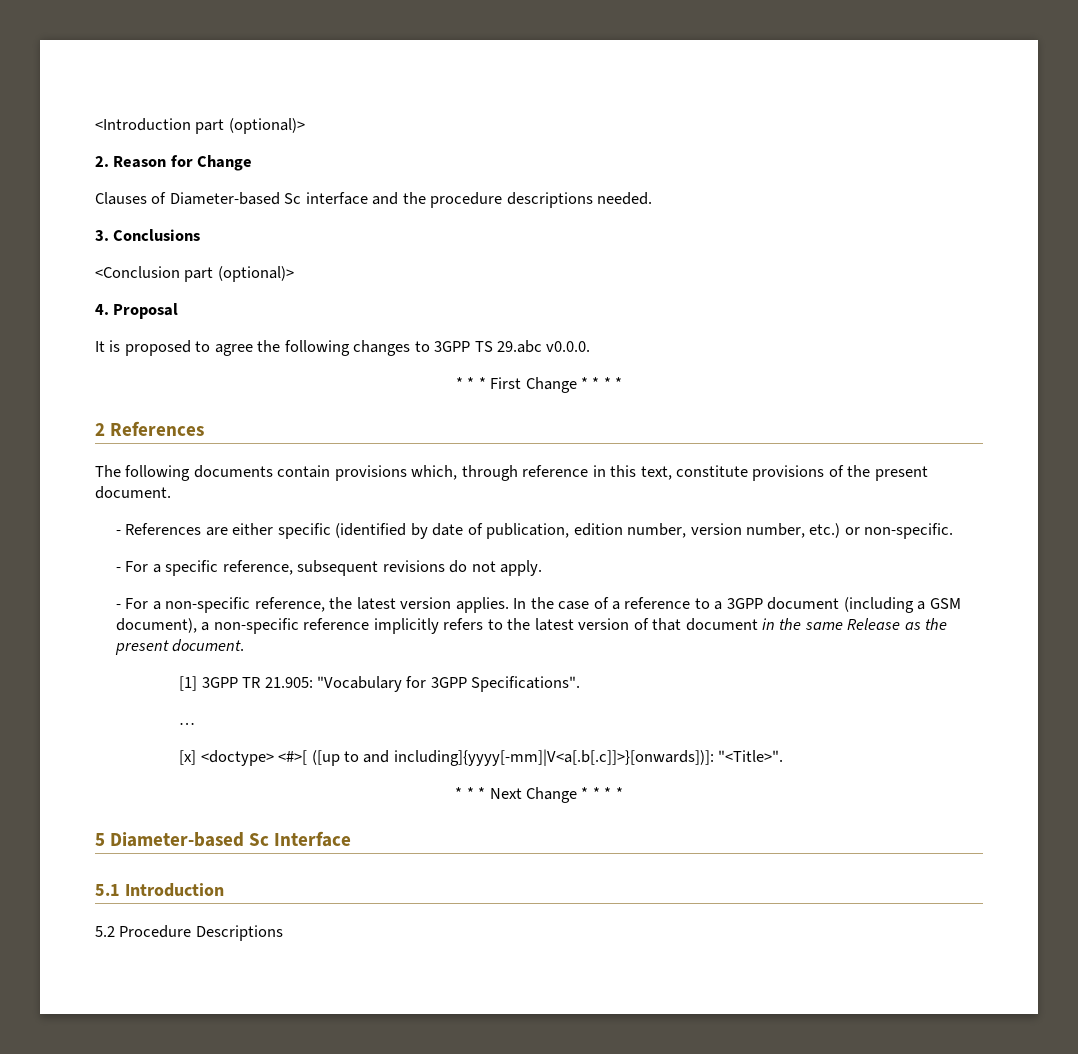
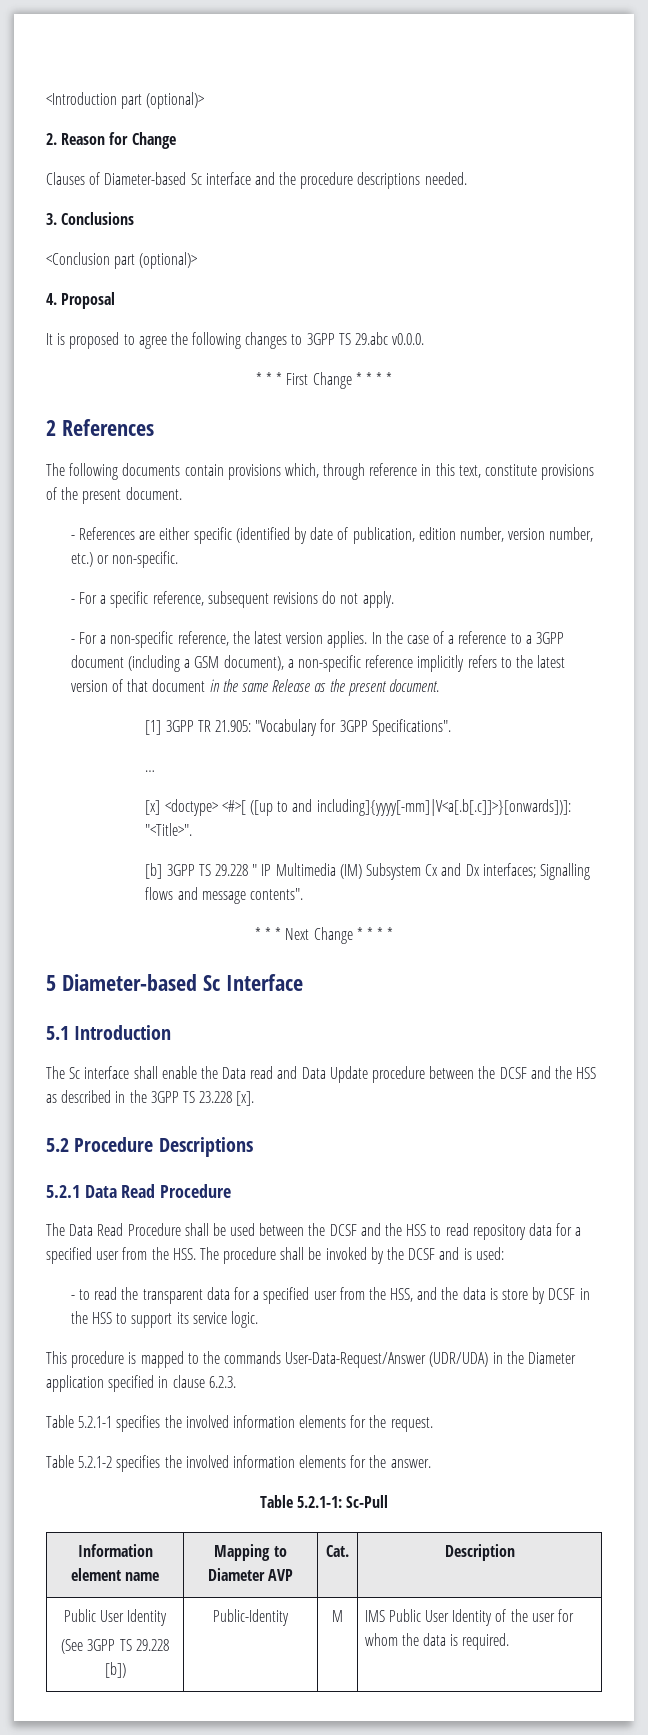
(784, 756) none -> [145,863,590,880] [145,887,304,904] // [b] 3GPP TS 29.228 " IP Multimedia (IM) Subsystem Cx and Dx interfaces; Signalling flows and message contents".
[95,925,283,941] 5.2 Procedure Descriptions -> [46,1066,597,1083] [46,1090,255,1106] [46,1137,253,1157] [46,1184,232,1198] [46,1223,582,1240] [46,1247,504,1264] [70,1287,590,1304] [70,1311,258,1328] [46,1351,577,1368] [46,1375,236,1392] [46,1415,433,1432] [46,1455,431,1472] [259,1495,389,1508] [77,1544,153,1557] [70,1568,160,1581] [214,1544,287,1561] [207,1568,294,1581] [326,1545,349,1557] [444,1544,515,1561] [63,1609,168,1626] [61,1639,169,1654] [104,1662,126,1678] [213,1609,289,1626] [332,1610,343,1622] [364,1609,575,1626] [364,1633,510,1650] The Sc interface shall enable the Data read and Data Update procedure between the DCSF and the HSS as described in the 3GPP TS 23.228 [x]. // 5.2 Procedure Descriptions // 5.2.1 Data Read Procedure // The Data Read Procedure shall be used between the DCSF and the HSS to read repository data for a specified user from the HSS. The procedure shall be invoked by the DCSF and is used: // - to read the transparent data for a specified user from the HSS, and the data is store by DCSF in the HSS to support its service logic. // This procedure is mapped to the commands User-Data-Request/Answer (UDR/UDA) in the Diameter application specified in clause 6.2.3. // Table 5.2.1-1 specifies the involved information elements for the request. // Table 5.2.1-2 specifies the involved information elements for the answer. // Table 5.2.1-1: Sc-Pull // Information element name | Mapping to Diameter AVP | Cat. | Description // Public User Identity // (See 3GPP TS 29.228 [b]) | Public-Identity | M | IMS Public User Identity of the user for whom the data is required.

